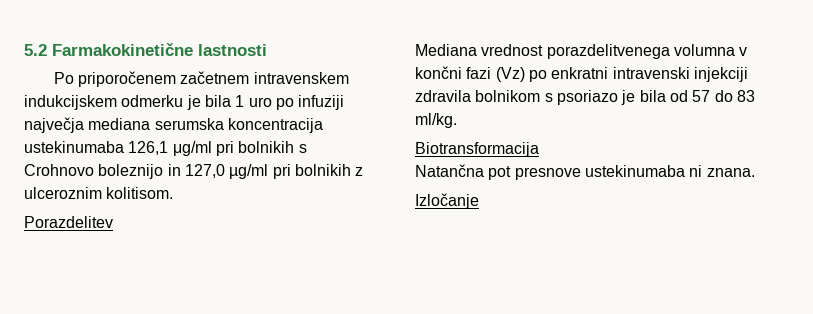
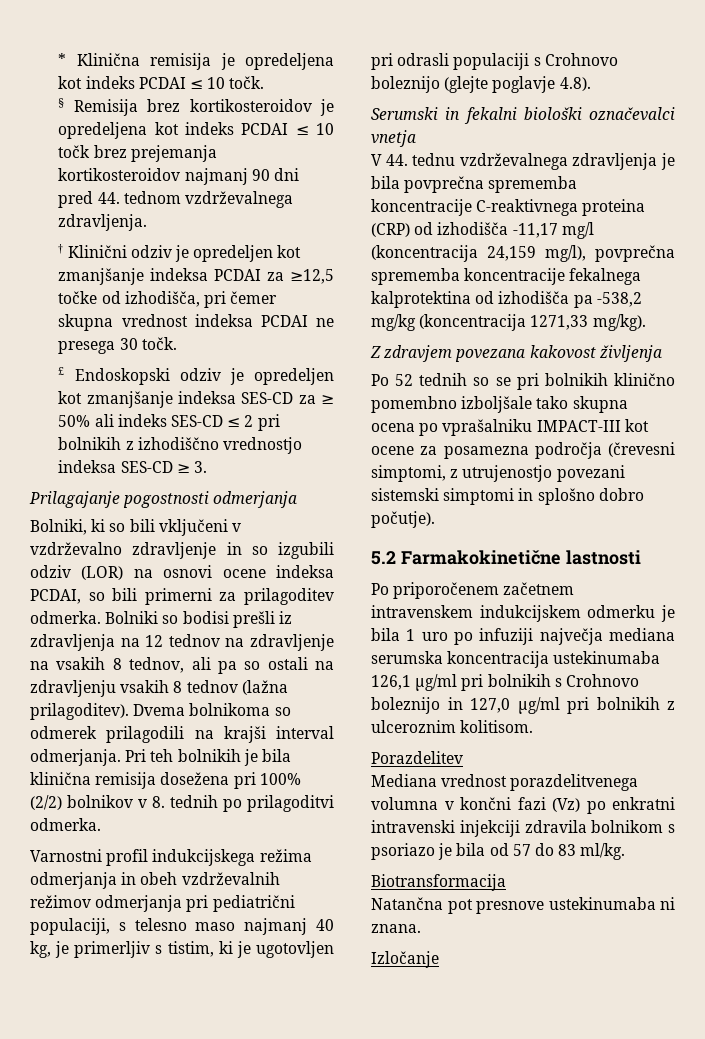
(24, 50) none -> [58,53,334,70] [58,76,265,89] [58,98,334,116] [58,122,334,139] [58,145,217,162] [58,168,299,185] [58,191,293,208] [58,214,148,231] [58,244,302,262] [58,268,334,285] [58,291,278,308] [58,314,334,331] [58,337,177,354] [58,367,334,385] [58,391,334,408] [58,414,280,431] [58,437,302,454] [58,460,207,473] [29,491,298,508] [30,519,241,536] [30,542,334,559] [30,565,334,580] [30,588,334,605] [30,611,292,628] [30,634,334,651] [30,657,334,674] [30,680,288,697] [30,703,291,720] [30,726,334,743] [30,749,291,766] [30,772,301,789] [30,795,334,812] [30,818,101,831] [30,849,312,866] [30,872,280,889] [30,895,295,912] [30,918,334,935] [30,941,334,958] [371,53,618,70] [371,76,591,93] [371,107,675,124] [371,130,416,147] [371,153,675,170] [371,176,578,193] [371,199,646,216] [371,222,594,239] [371,245,675,262] [371,268,642,285] [371,291,642,308] [371,314,646,331] [370,345,662,362] [371,373,675,390] [371,396,628,413] [371,419,649,436] [371,442,675,459] [371,465,625,482] [371,488,644,505] [371,511,435,528] * Klinična remisija je opredeljena kot indeks PCDAI ≤ 10 točk. // § Remisija brez kortikosteroidov je opredeljena kot indeks PCDAI ≤ 10 točk brez prejemanja kortikosteroidov najmanj 90 dni pred 44. tednom vzdrževalnega zdravljenja. // † Klinični odziv je opredeljen kot zmanjšanje indeksa PCDAI za ≥12,5 točke od izhodišča, pri čemer skupna vrednost indeksa PCDAI ne presega 30 točk. // £ Endoskopski odziv je opredeljen kot zmanjšanje indeksa SES-CD za ≥ 50% ali indeks SES-CD ≤ 2 pri bolnikih z izhodiščno vrednostjo indeksa SES-CD ≥ 3. // Prilagajanje pogostnosti odmerjanja // Bolniki, ki so bili vključeni v vzdrževalno zdravljenje in so izgubili odziv (LOR) na osnovi ocene indeksa PCDAI, so bili primerni za prilagoditev odmerka. Bolniki so bodisi prešli iz zdravljenja na 12 tednov na zdravljenje na vsakih 8 tednov, ali pa so ostali na zdravljenju vsakih 8 tednov (lažna prilagoditev). Dvema bolnikoma so odmerek prilagodili na krajši interval odmerjanja. Pri teh bolnikih je bila klinična remisija dosežena pri 100% (2/2) bolnikov v 8. tednih po prilagoditvi odmerka. // Varnostni profil indukcijskega režima odmerjanja in obeh vzdrževalnih režimov odmerjanja pri pediatrični populaciji, s telesno maso najmanj 40 kg, je primerljiv s tistim, ki je ugotovljen pri odrasli populaciji s Crohnovo boleznijo (glejte poglavje 4.8). // Serumski in fekalni biološki označevalci vnetja // V 44. tednu vzdrževalnega zdravljenja je bila povprečna sprememba koncentracije C-reaktivnega proteina (CRP) od izhodišča -11,17 mg/l (koncentracija 24,159 mg/l), povprečna sprememba koncentracije fekalnega kalprotektina od izhodišča pa -538,2 mg/kg (koncentracija 1271,33 mg/kg). // Z zdravjem povezana kakovost življenja // Po 52 tednih so se pri bolnikih klinično pomembno izboljšale tako skupna ocena po vprašalniku IMPACT-III kot ocene za posamezna področja (črevesni simptomi, z utrujenostjo povezani sistemski simptomi in splošno dobro počutje). //

